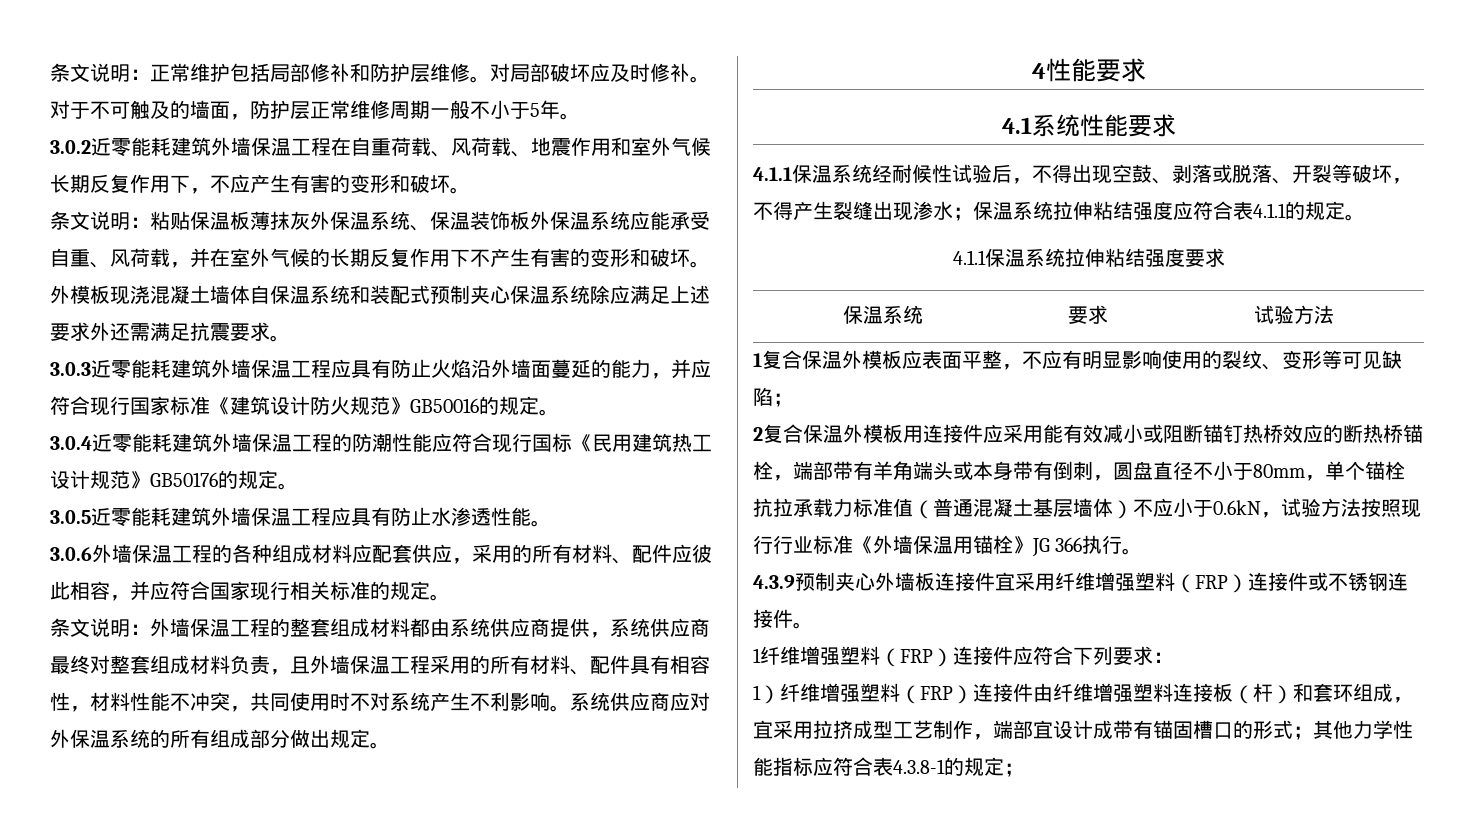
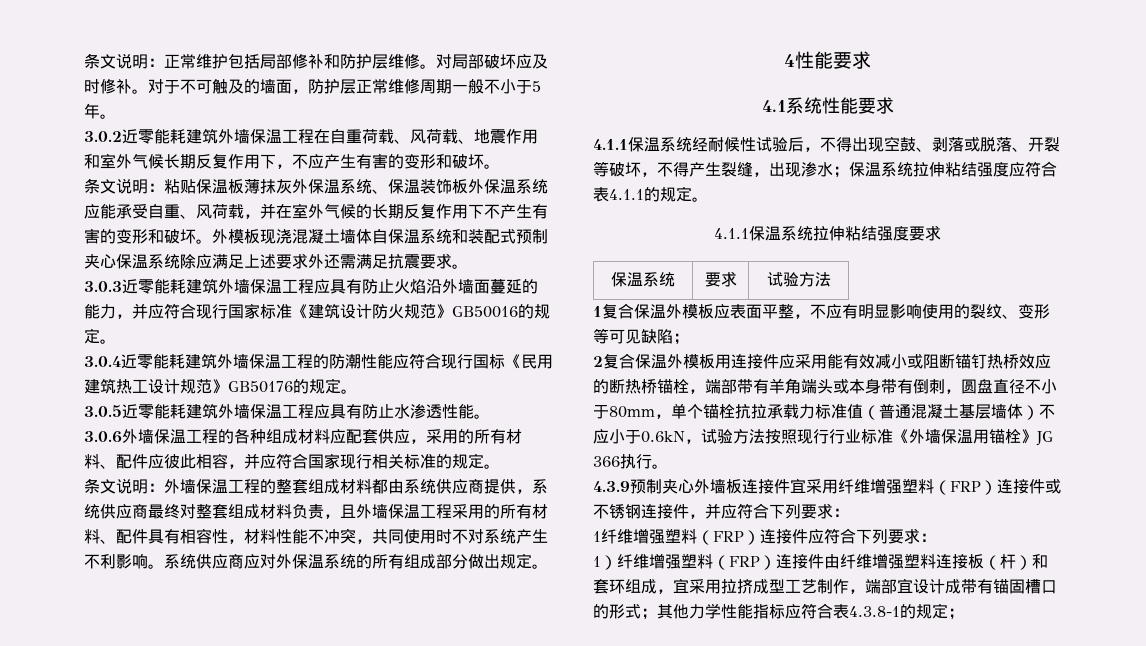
(873, 210) none -> [753,172,769,177] ，
[793,622,813,629] 。 -> [689,503,849,519] ，并应符合下列要求：

